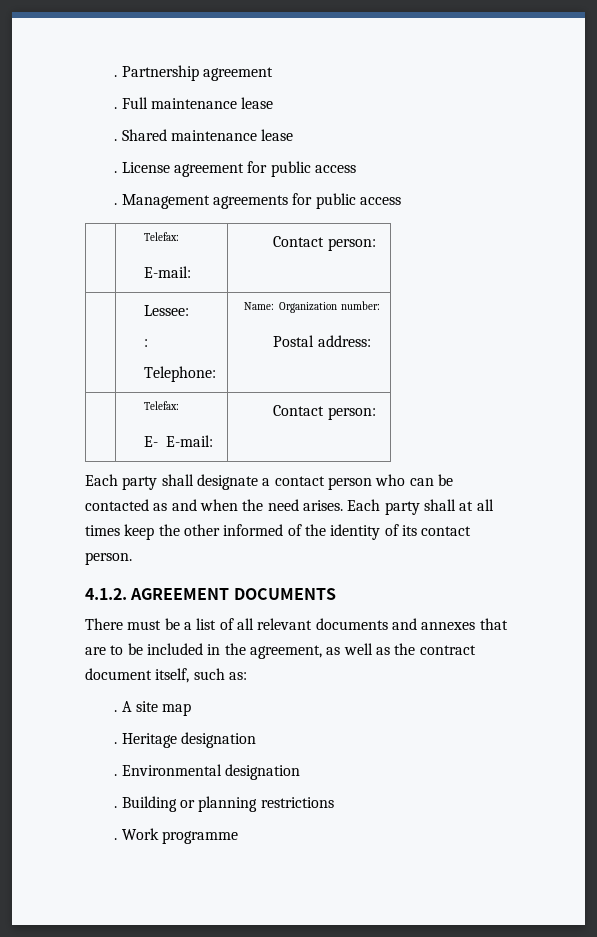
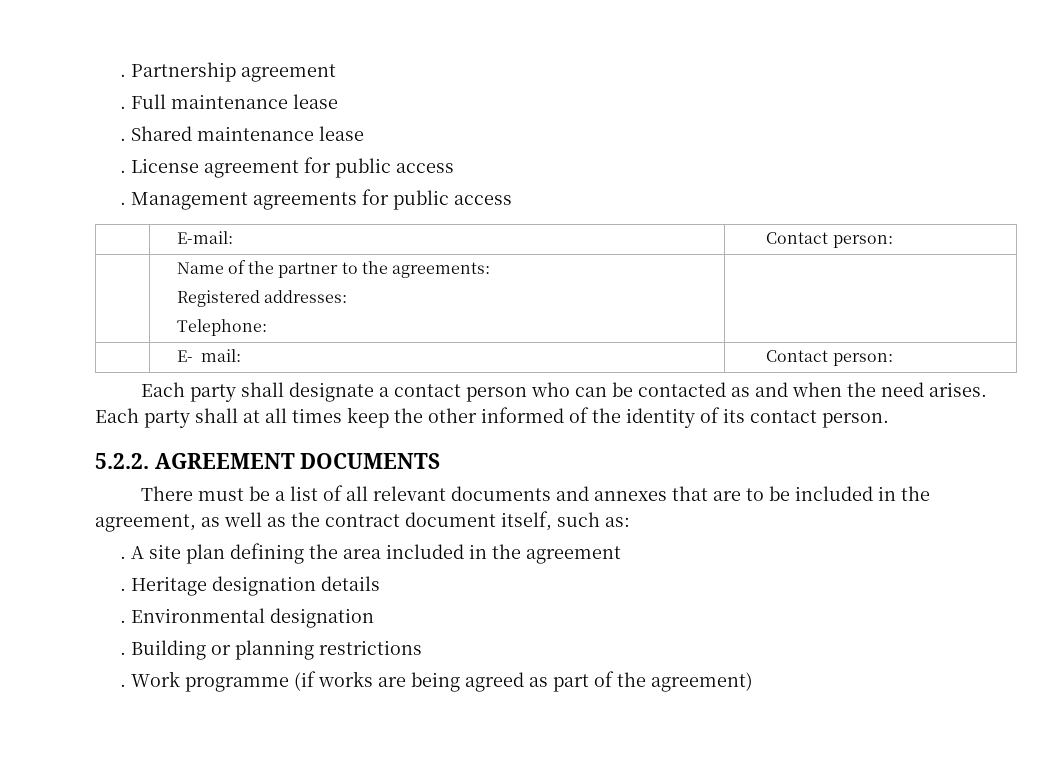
[143,232,179,241] Telefax: // -> (512, 200) none
[143,305,189,316] [143,339,148,347] [143,366,216,382] [244,301,380,313] [273,335,371,347] [143,401,179,410] [143,435,213,447] Lessee: // : // Telephone: | Name: Organization number: // Postal address: // | Telefax: // E- E-mail: -> [176,260,491,278] [176,290,347,307] [176,319,267,336] [176,349,241,362] Name of the partner to the agreements: // Registered addresses: // Telephone: | // | E- mail:
[85,588,127,600] 4.1.2. -> [95,453,149,469] 5.2.2.
[162,703,192,716] map -> [185,543,621,564] plan defining the area included in the agreement
(257, 740) none -> [320,576,380,591] details
(239, 837) none -> [293,671,753,692] (if works are being agreed as part of the agreement)

